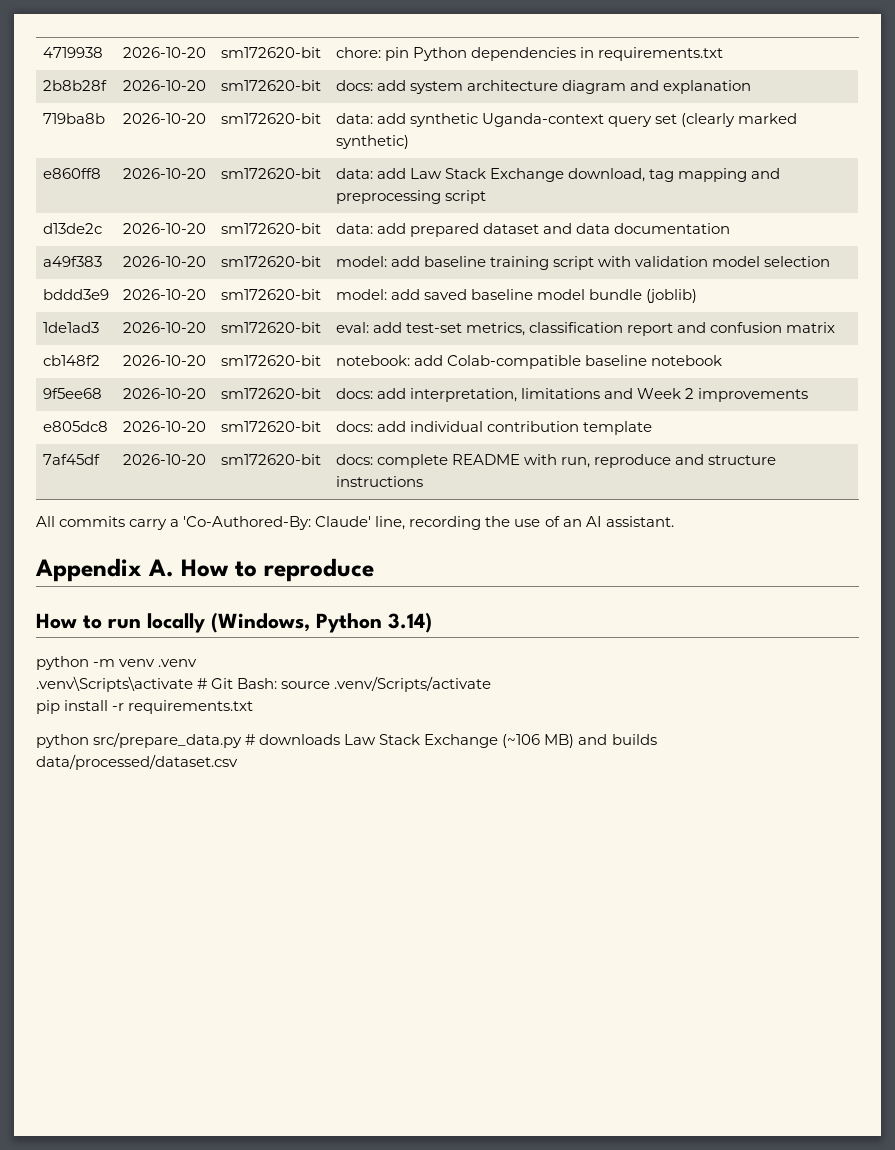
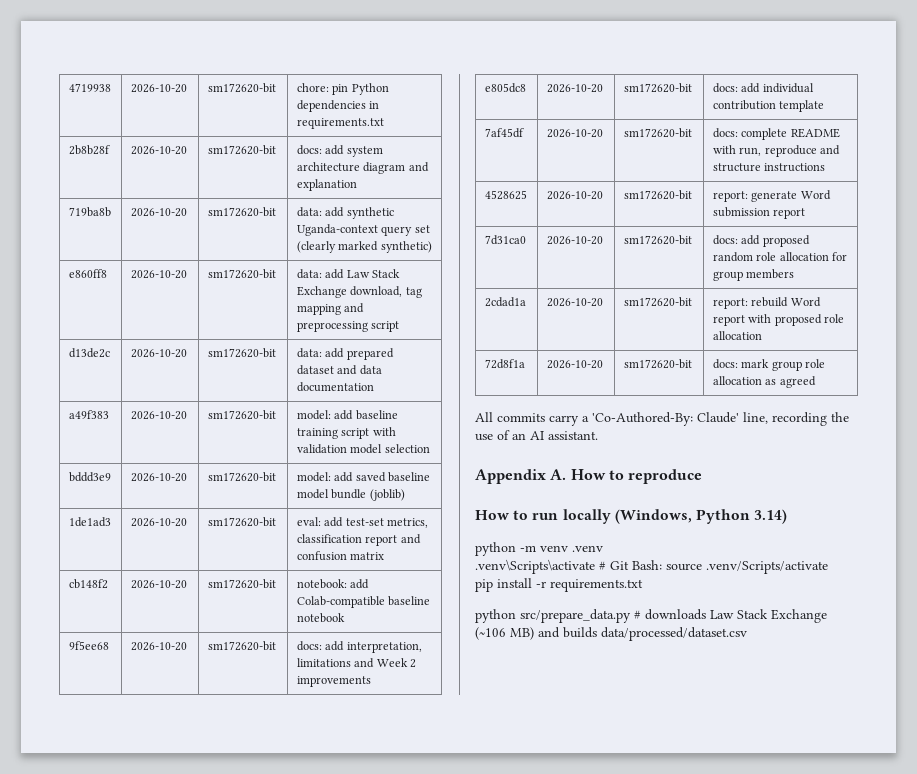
(423, 481) none -> [484,190,527,200] [546,191,603,200] [623,190,692,200] [712,190,831,202] [712,207,806,219] [484,235,526,245] [546,236,603,245] [623,235,692,245] [712,235,810,247] [712,252,848,262] [712,269,795,281] [484,297,526,307] [546,298,603,307] [623,297,692,307] [712,297,821,309] [712,314,845,326] [712,331,762,340] [484,359,525,369] [546,360,603,369] [623,359,692,369] [712,359,826,371] [712,376,816,388] // 4528625 | 2026-10-20 | sm172620-bit | report: generate Word submission report // 7d31ca0 | 2026-10-20 | sm172620-bit | docs: add proposed random role allocation for group members // 2cdad1a | 2026-10-20 | sm172620-bit | report: rebuild Word report with proposed role allocation // 72d8f1a | 2026-10-20 | sm172620-bit | docs: mark group role allocation as agreed

